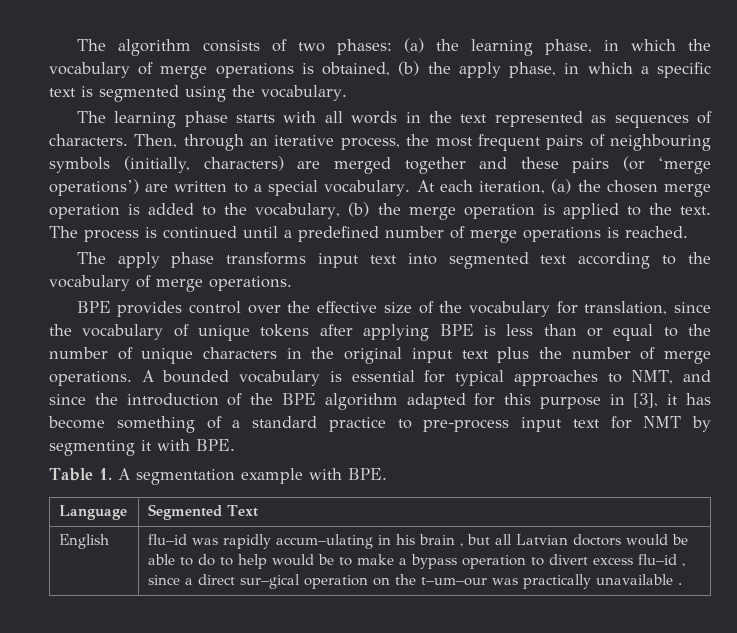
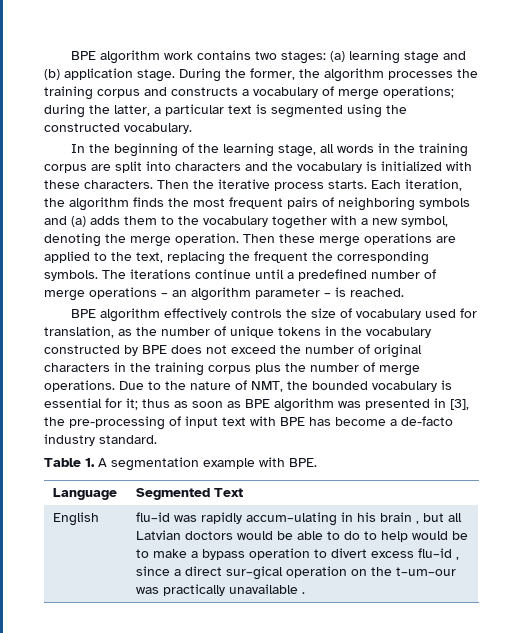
[76,38,711,56] [49,61,712,79] The algorithm consists of two phases: (a) the learning phase, in which the vocabulary of merge operations is obtained, (b) the apply phase, in which a specific -> [70,50,466,64] [44,68,478,82] [44,86,454,100] [44,104,224,118] BPE algorithm work contains two stages: (a) learning stage and (b) application stage. During the former, the algorithm processes the training corpus and constructs a vocabulary of merge operations; during the latter, a particular
(255, 91) none -> [44,123,120,132] constructed
[76,111,712,128] [49,134,400,151] The learning phase starts with all words in the text represented as sequences of characters. Then, through an iterative process, -> [70,143,468,157] [44,161,472,173] [44,179,462,191] [44,197,164,211] In the beginning of the learning stage, all words in the training corpus are split into characters and the vocabulary is initialized with these characters. Then the iterative process starts. Each iteration, the algorithm finds
[610,134,712,151] [49,156,711,174] [49,179,711,197] [49,202,711,220] [49,226,237,242] neighbouring symbols (initially, characters) are merged together and these pairs (or ‘merge operations’) are written to a special vocabulary. At each iteration, (a) the chosen merge operation is added to the vocabulary, (b) the merge operation is applied to the text. The process is continued -> [338,197,470,211] [44,215,448,229] [44,233,456,247] [44,251,429,265] [44,269,251,281] neighboring symbols and (a) adds them to the vocabulary together with a new symbol, denoting the merge operation. Then these merge operations are applied to the text, replacing the frequent the corresponding symbols. The iterations continue
[607,226,688,238] [76,252,712,269] [49,275,292,292] [76,301,711,317] [49,324,711,341] [49,347,489,364] is reached. // The apply phase transforms input text into segmented text according to the vocabulary of merge operations. // BPE provides control over the effective size of the vocabulary for translation, since the vocabulary of unique tokens after applying BPE is less than or equal to the number of unique characters in the original input text -> [161,287,404,301] [70,308,477,322] [44,326,431,338] [44,344,422,358] [44,362,251,376] – an algorithm parameter – is reached. // BPE algorithm effectively controls the size of vocabulary used for translation, as the number of unique tokens in the vocabulary constructed by BPE does not exceed the number of original characters in the training corpus
[141,370,154,382] A -> [119,380,308,392] Due to the nature of NMT, the
[455,370,711,386] [49,393,712,410] [48,416,711,433] [49,439,235,456] typical approaches to NMT, and since the introduction of the BPE algorithm adapted for this purpose in [3], it has become something of a standard practice to pre-process input text for NMT by segmenting it with BPE. -> [126,398,469,412] [44,416,453,430] [44,434,157,446] it; thus as soon as BPE algorithm was presented in [3], the pre-processing of input text with BPE has become a de-facto industry standard.

